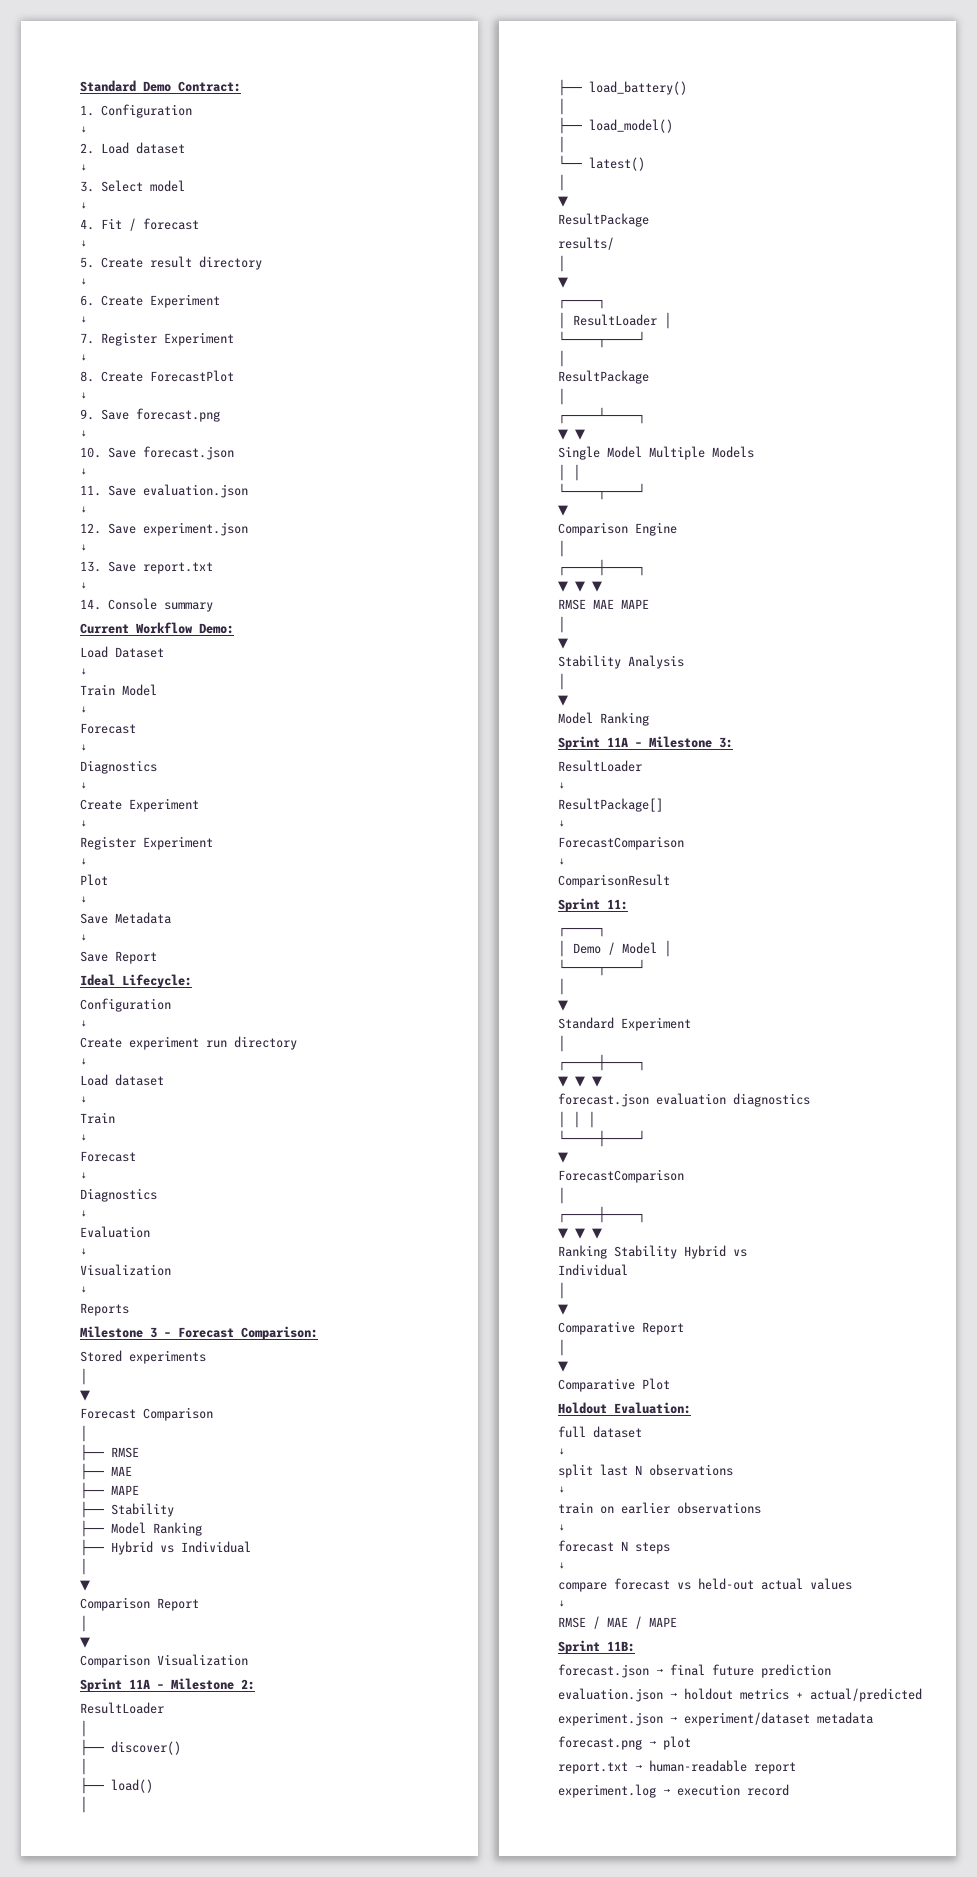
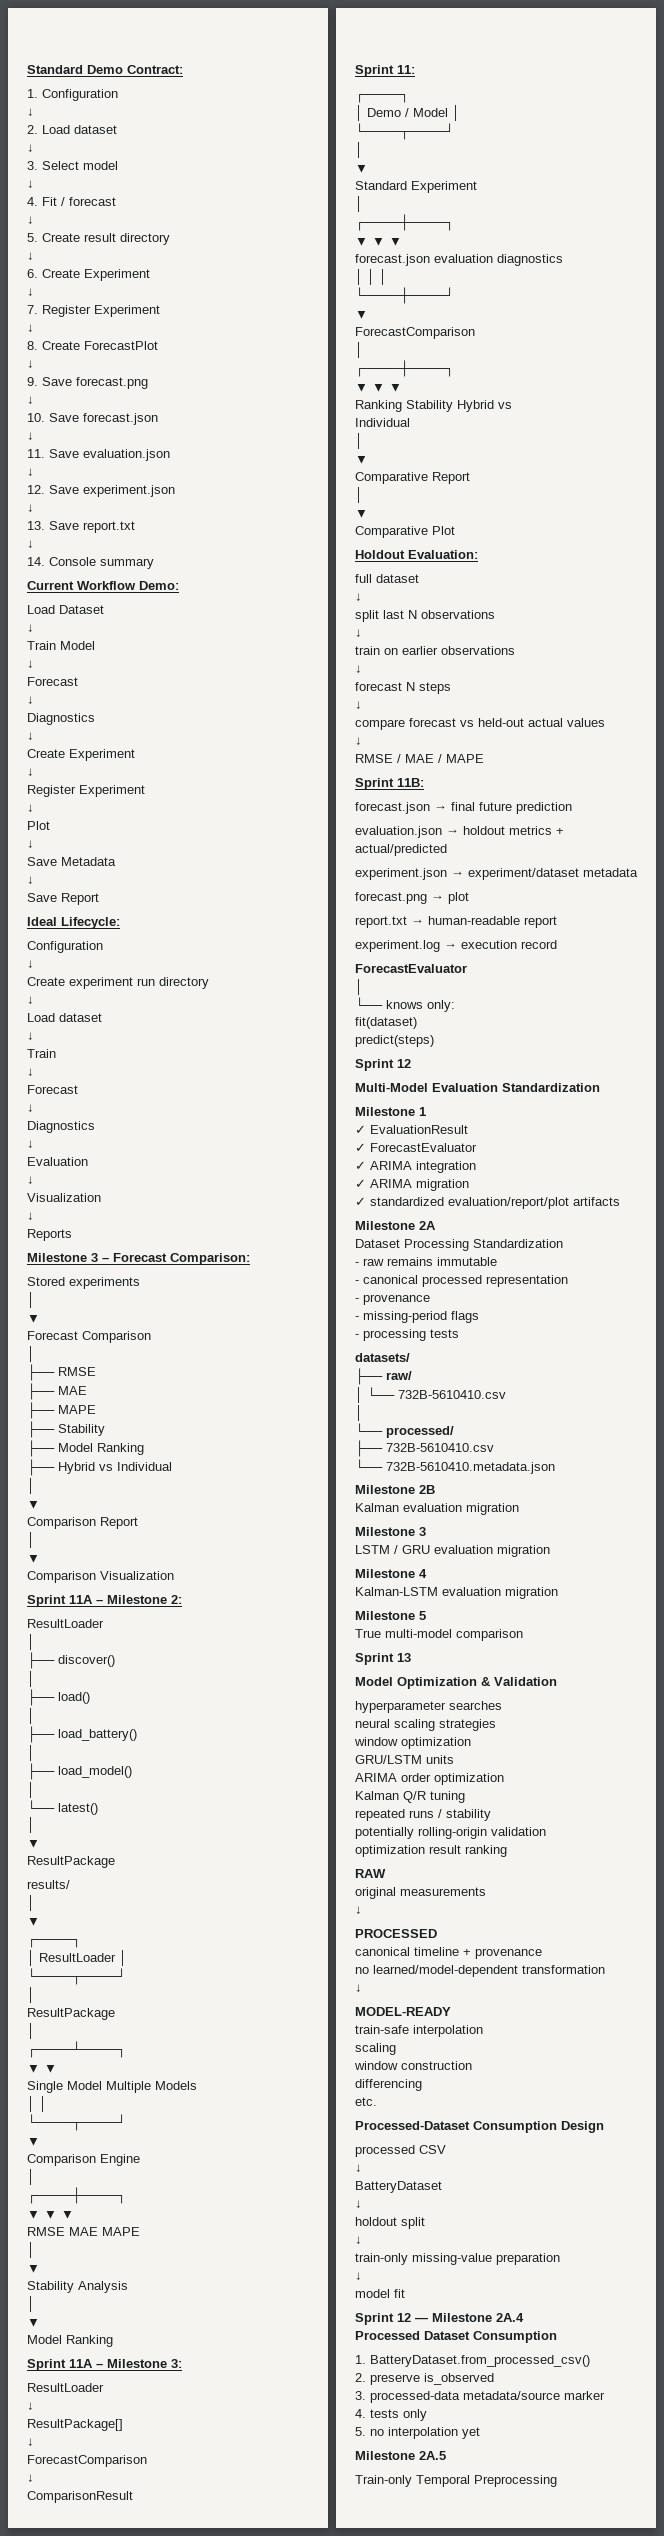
(789, 1790) none -> [355,964,467,973] [355,979,363,995] [355,997,455,1012] [355,1017,417,1029] [355,1035,434,1047] [355,1059,411,1071] [355,1083,600,1092] [355,1107,426,1116] [355,1125,468,1134] [355,1143,477,1152] [355,1161,476,1173] [355,1179,469,1191] [355,1197,620,1209] [355,1221,436,1230] [355,1239,563,1251] [355,1257,497,1266] [355,1275,568,1287] [355,1294,430,1305] [355,1311,479,1323] [355,1329,459,1341] [355,1353,410,1362] [355,1368,412,1385] [355,1387,506,1403] [355,1405,363,1421] [355,1423,454,1438] [355,1440,494,1457] [355,1459,555,1474] [355,1485,435,1494] [355,1503,519,1515] [355,1527,426,1536] [355,1545,550,1557] [355,1569,427,1578] [355,1587,558,1599] [355,1611,426,1620] [355,1629,523,1641] [355,1653,411,1665] [355,1677,557,1689] [355,1701,502,1713] [355,1719,496,1731] [354,1737,471,1749] [355,1755,454,1764] [355,1773,504,1785] [355,1791,465,1803] [355,1809,491,1821] [355,1827,546,1839] [355,1845,507,1857] [355,1869,386,1878] [355,1887,486,1899] [355,1906,362,1914] [355,1929,437,1938] [355,1947,542,1959] [355,1965,605,1977] [355,1984,362,1992] [355,2007,451,2016] [355,2025,483,2037] [355,2043,396,2055] [354,2061,472,2070] [355,2079,422,2091] [355,2097,377,2106] [355,2121,604,2133] [355,2145,446,2157] [355,2164,362,2172] [355,2181,442,2193] [355,2200,362,2208] [355,2217,425,2229] [355,2236,362,2244] [355,2253,560,2265] [355,2272,362,2280] [355,2289,405,2298] [355,2313,524,2325] [355,2331,557,2343] [355,2355,590,2367] [355,2373,494,2385] [355,2391,605,2403] [355,2409,427,2421] [355,2427,480,2439] [355,2451,446,2460] [355,2475,557,2487] // ForecastEvaluator // │ // └── knows only: // fit(dataset) // predict(steps) // Sprint 12 // Multi-Model Evaluation Standardization // Milestone 1 // ✓ EvaluationResult // ✓ ForecastEvaluator // ✓ ARIMA integration // ✓ ARIMA migration // ✓ standardized evaluation/report/plot artifacts // Milestone 2A // Dataset Processing Standardization // - raw remains immutable // - canonical processed representation // - provenance // - missing-period flags // - processing tests // datasets/ // ├── raw/ // │ └── 732B-5610410.csv // │ // └── processed/ // ├── 732B-5610410.csv // └── 732B-5610410.metadata.json // Milestone 2B // Kalman evaluation migration // Milestone 3 // LSTM / GRU evaluation migration // Milestone 4 // Kalman-LSTM evaluation migration // Milestone 5 // True multi-model comparison // Sprint 13 // Model Optimization & Validation // hyperparameter searches // neural scaling strategies // window optimization // GRU/LSTM units // ARIMA order optimization // Kalman Q/R tuning // repeated runs / stability // potentially rolling-origin validation // optimization result ranking // RAW // original measurements // ↓ // PROCESSED // canonical timeline + provenance // no learned/model-dependent transformation // ↓ // MODEL-READY // train-safe interpolation // scaling // window construction // differencing // etc. // Processed-Dataset Consumption Design // processed CSV // ↓ // BatteryDataset // ↓ // holdout split // ↓ // train-only missing-value preparation // ↓ // model fit // Sprint 12 — Milestone 2A.4 // Processed Dataset Consumption // 1. BatteryDataset.from_processed_csv() // 2. preserve is_observed // 3. processed-data metadata/source marker // 4. tests only // 5. no interpolation yet // Milestone 2A.5 // Train-only Temporal Preprocessing

